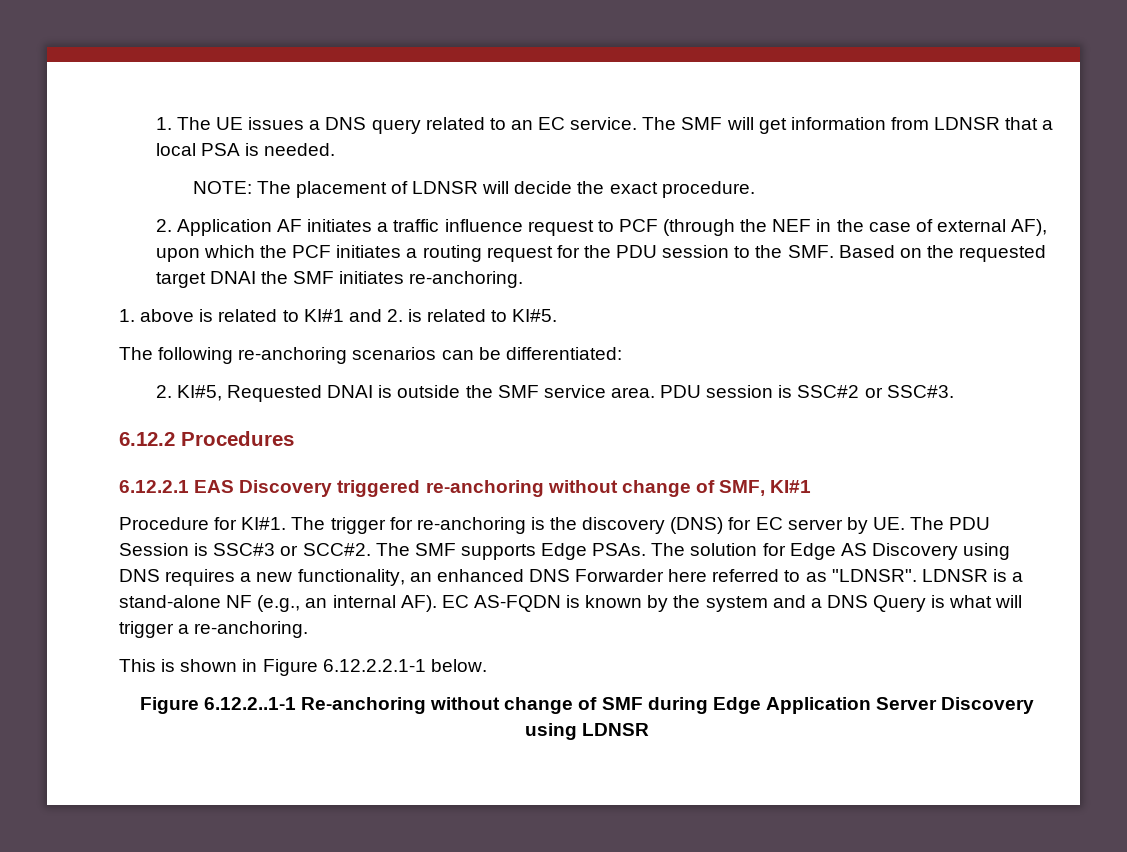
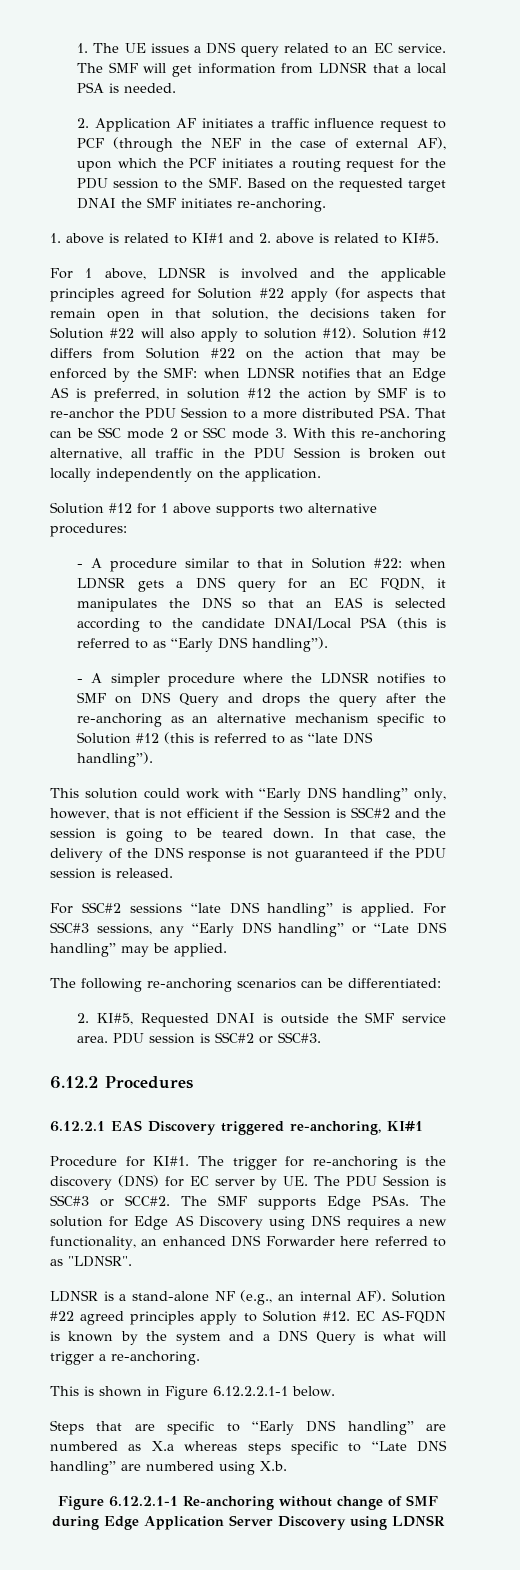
[192,181,755,198] // NOTE: The placement of LDNSR will decide the exact procedure. -> (177, 88) none
(403, 315) none -> [276,233,314,244] above
(558, 315) none -> [50,267,446,282] [50,287,446,302] [50,308,446,322] [50,327,446,342] [50,347,447,362] [50,367,446,382] [50,387,446,402] [50,407,446,419] [50,427,446,442] [50,447,446,460] [50,468,321,482] [50,502,377,517] [50,523,127,537] [77,557,446,572] [77,577,447,592] [77,597,447,612] [77,617,446,632] [77,637,329,652] [77,672,447,687] [77,692,446,707] [77,713,446,727] [77,732,374,744] [77,752,154,767] [50,787,447,802] [50,807,446,820] [50,828,446,842] [50,847,446,862] [50,868,173,879] [50,902,446,917] [50,922,447,937] [50,943,227,957] // For 1 above, LDNSR is involved and the applicable principles agreed for Solution #22 apply (for aspects that remain open in that solution, the decisions taken for Solution #22 will also apply to solution #12). Solution #12 differs from Solution #22 on the action that may be enforced by the SMF: when LDNSR notifies that an Edge AS is preferred, in solution #12 the action by SMF is to re-anchor the PDU Session to a more distributed PSA. That can be SSC mode 2 or SSC mode 3. With this re-anchoring alternative, all traffic in the PDU Session is broken out locally independently on the application. // Solution #12 for 1 above supports two alternative procedures: // - A procedure similar to that in Solution #22: when LDNSR gets a DNS query for an EC FQDN, it manipulates the DNS so that an EAS is selected according to the candidate DNAI/Local PSA (this is referred to as “Early DNS handling”). // - A simpler procedure where the LDNSR notifies to SMF on DNS Query and drops the query after the re-anchoring as an alternative mechanism specific to Solution #12 (this is referred to as “late DNS handling”). // This solution could work with “Early DNS handling” only, however, that is not efficient if the Session is SSC#2 and the session is going to be teared down. In that case, the delivery of the DNS response is not guaranteed if the PDU session is released. // For SSC#2 sessions “late DNS handling” is applied. For SSC#3 sessions, any “Early DNS handling” or “Late DNS handling” may be applied.
[425,480,766,497] re-anchoring without change of SMF, -> [290,1121,381,1135] re-anchoring,
(917, 575) none -> (132, 1261) //
(437, 603) none -> [392,1290,446,1302] [50,1310,350,1325] Solution #22 agreed principles apply to Solution #12.
[139,697,296,714] // Figure 6.12.2..1-1 -> [50,1420,446,1435] [50,1440,447,1455] [50,1461,287,1475] [58,1496,178,1510] // Steps that are specific to “Early DNS handling” are numbered as X.a whereas steps specific to “Late DNS handling” are numbered using X.b. // Figure 6.12.2.1-1

